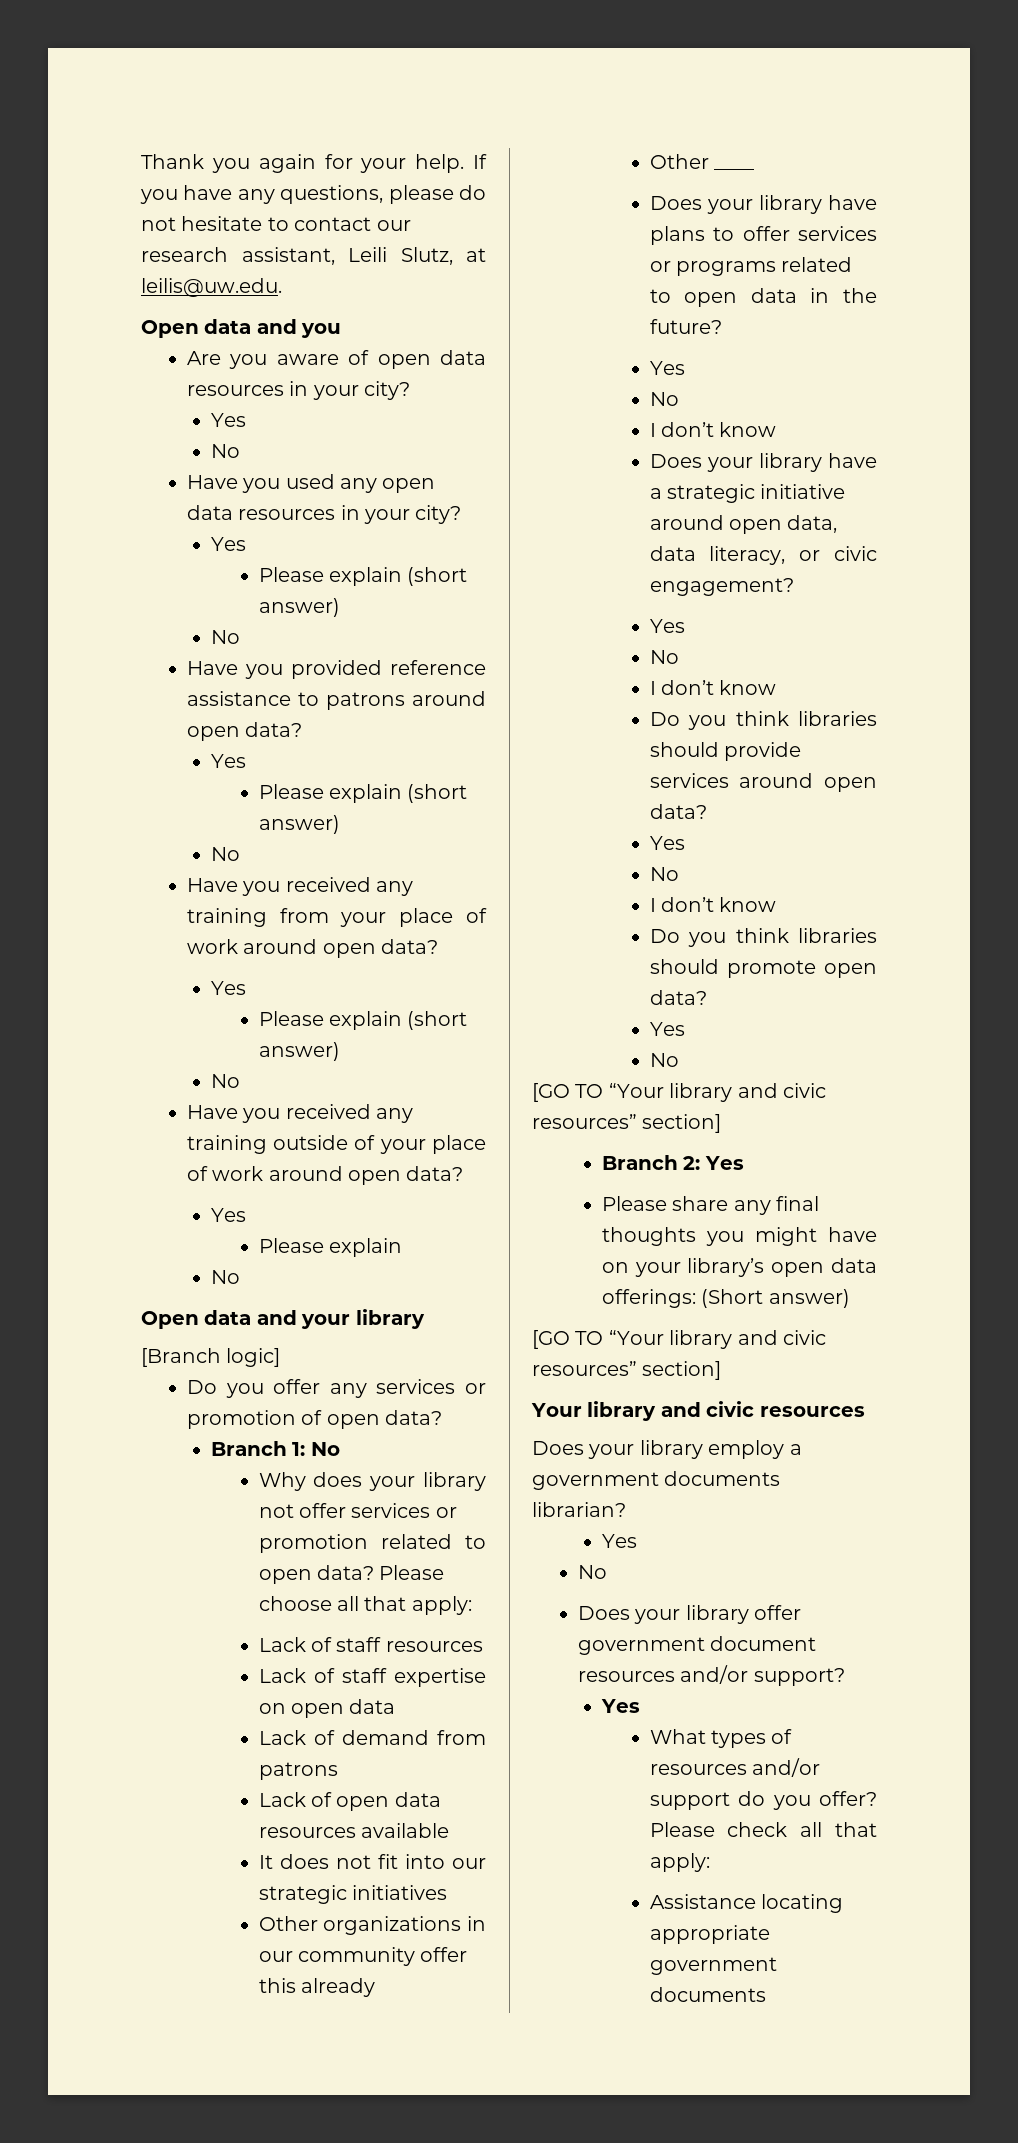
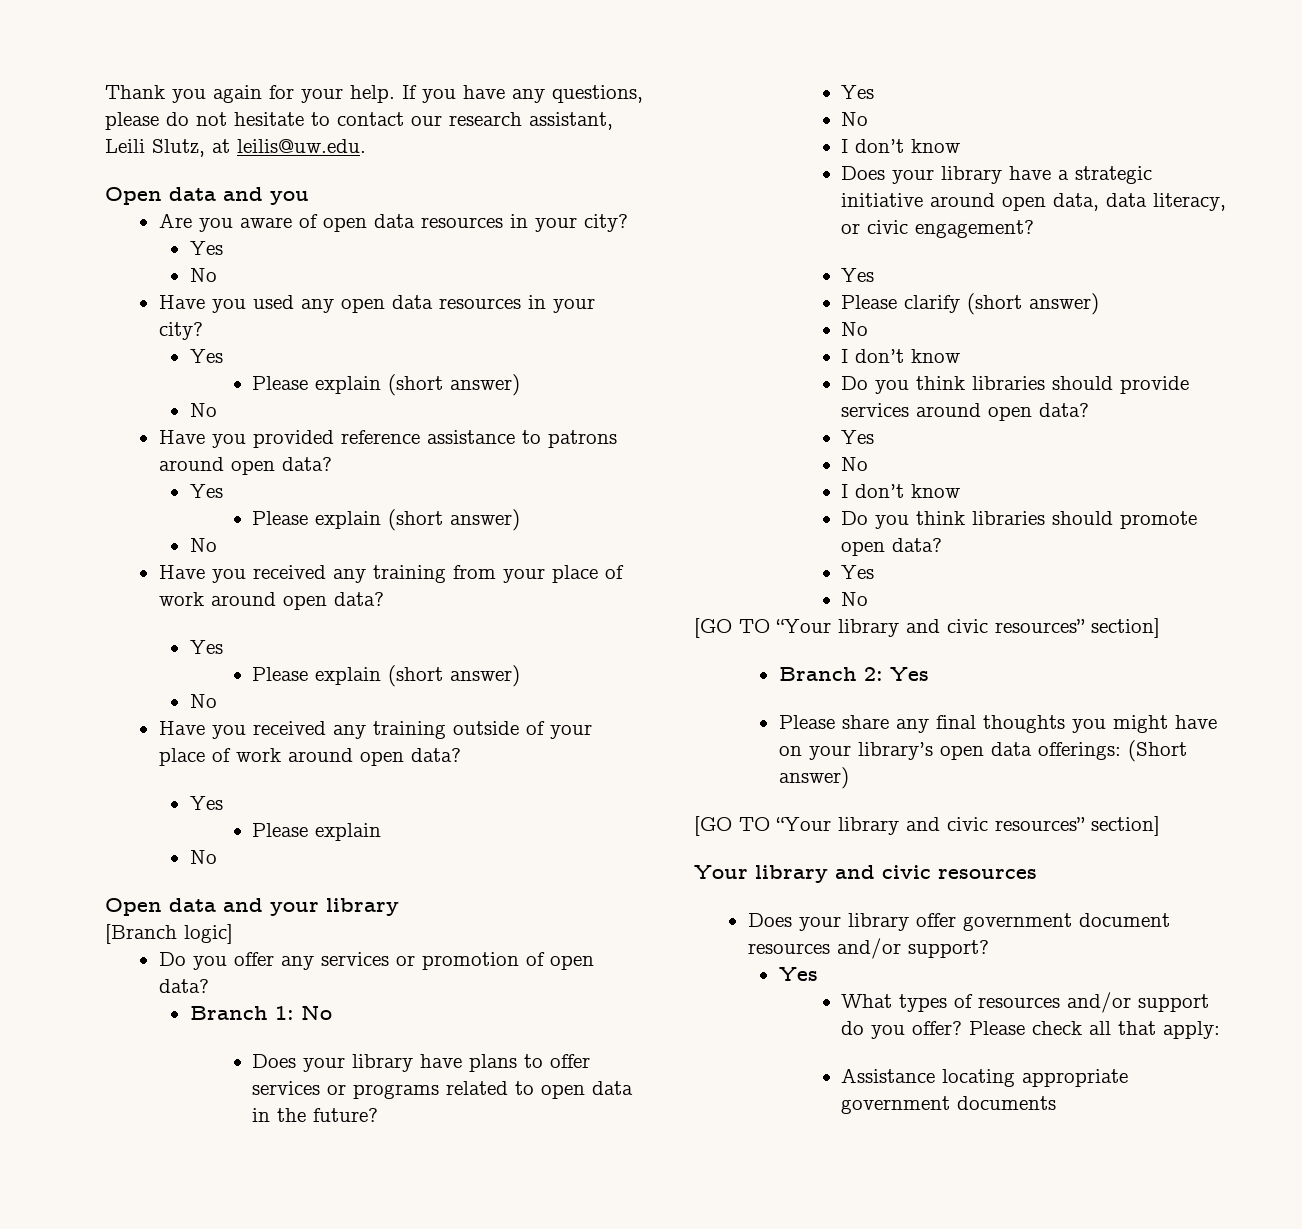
[258,1472,487,1491] [258,1503,457,1518] [258,1534,486,1553] [258,1565,445,1584] [258,1596,472,1615] [258,1637,483,1652] [258,1668,486,1687] [258,1699,396,1718] [258,1730,486,1745] [258,1762,338,1780] [258,1792,441,1811] [258,1823,449,1838] [258,1854,486,1869] [258,1885,447,1904] [258,1916,486,1935] [258,1947,468,1966] [258,1978,375,1997] [649,154,709,169] [713,169,754,170] // Why does your library not offer services or promotion related to open data? Please choose all that apply: // Lack of staff resources // Lack of staff expertise on open data // Lack of demand from patrons // Lack of open data resources available // It does not fit into our strategic initiatives // Other organizations in our community offer this already // Other ____ -> (332, 1012) none
(685, 626) none -> [841,293,1100,315] // Please clarify (short answer)
[532,1440,802,1459] [532,1471,781,1490] [532,1502,626,1517] [601,1534,637,1548] [577,1565,607,1579] // Does your library employ a government documents librarian? // Yes // No -> (1037, 874) none

